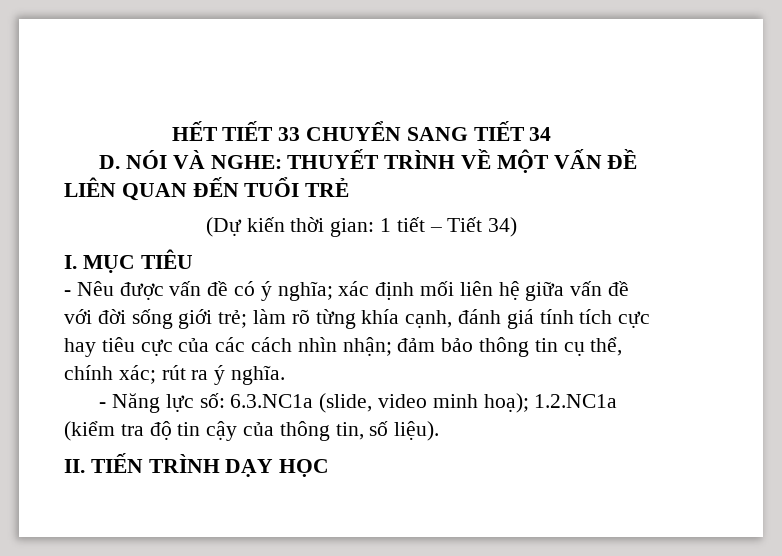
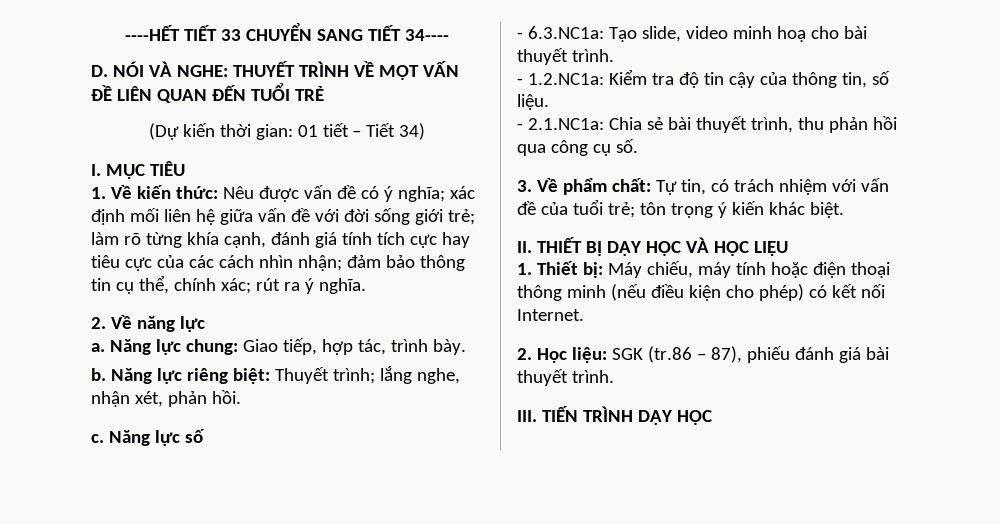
[171,121,218,141] HẾT -> [125,25,181,41] ----HẾT
[529,127,552,141] 34 -> [404,29,449,41] 34----
[380,218,391,232] 1 -> [297,125,318,137] 01
[64,290,71,296] - -> [91,185,218,199] 1. Về kiến thức:
[99,393,618,413] [64,421,115,441] - Năng lực số: 6.3.NC1a (slide, video minh hoạ); 1.2.NC1a (kiểm -> [91,315,205,332] [91,338,466,355] [91,366,460,384] [91,390,241,407] [91,429,205,446] [517,26,867,42] [517,48,614,65] [517,69,647,85] 2. Về năng lực // a. Năng lực chung: Giao tiếp, hợp tác, trình bày. // b. Năng lực riêng biệt: Thuyết trình; lắng nghe, nhận xét, phản hồi. // c. Năng lực số // - 6.3.NC1a: Tạo slide, video minh hoạ cho bài thuyết trình. // - 1.2.NC1a: Kiểm
[394,421,440,441] [64,459,85,473] liệu). // II. -> [517,94,549,110] [517,116,897,133] [517,139,638,156] [517,178,889,195] [517,199,844,218] [517,237,788,256] [517,261,890,278] [517,284,885,301] [517,309,584,321] [517,346,889,363] [517,369,614,386] [517,410,537,422] liệu. // - 2.1.NC1a: Chia sẻ bài thuyết trình, thu phản hồi qua công cụ số. // 3. Về phẩm chất: Tự tin, có trách nhiệm với vấn đề của tuổi trẻ; tôn trọng ý kiến khác biệt. // II. THIẾT BỊ DẠY HỌC VÀ HỌC LIỆU // 1. Thiết bị: Máy chiếu, máy tính hoặc điện thoại thông minh (nếu điều kiện cho phép) có kết nối Internet. // 2. Học liệu: SGK (tr.86 – 87), phiếu đánh giá bài thuyết trình. // III.

